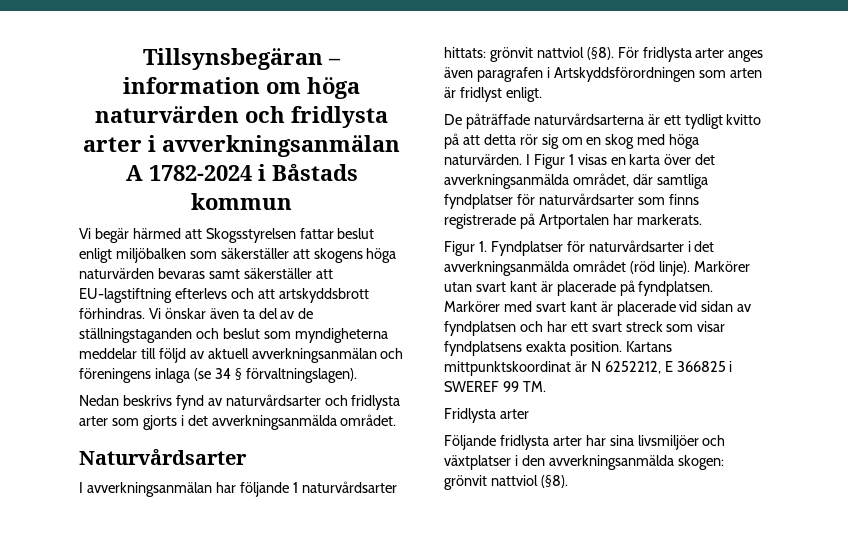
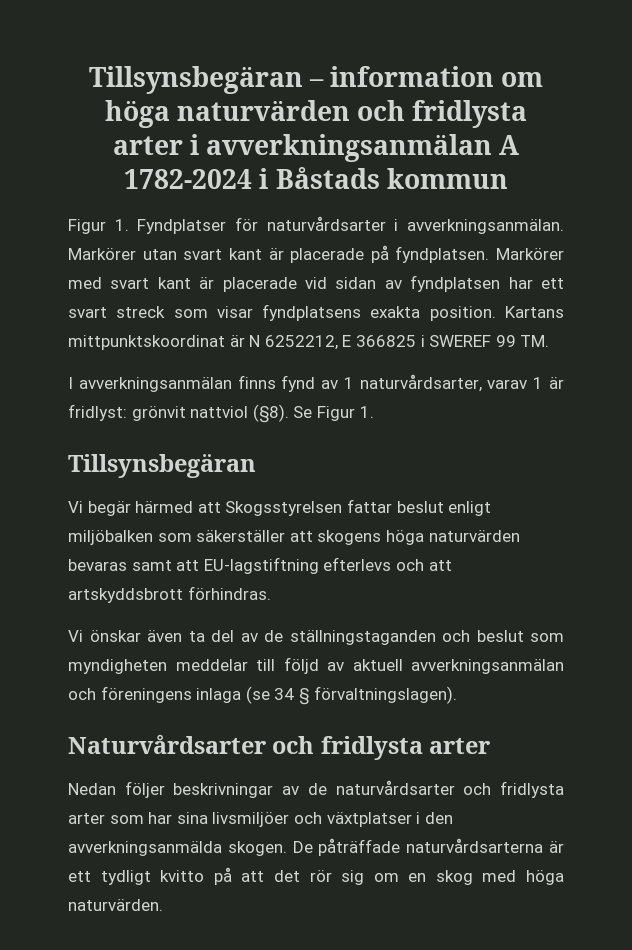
[79,228,375,243] [79,248,397,263] [79,268,333,279] [79,288,369,303] [79,308,314,319] [79,328,388,343] [79,348,404,363] [79,368,357,383] [79,394,401,410] [79,414,397,430] [79,448,247,465] [79,481,397,497] [444,47,764,62] [444,67,762,82] [444,87,542,102] [444,113,762,129] [444,133,700,149] [444,154,716,169] [444,173,708,189] [444,193,699,209] [444,213,702,229] // Vi begär härmed att Skogsstyrelsen fattar beslut enligt miljöbalken som säkerställer att skogens höga naturvärden bevaras samt säkerställer att EU-lagstiftning efterlevs och att artskyddsbrott förhindras. Vi önskar även ta del av de ställningstaganden och beslut som myndigheterna meddelar till följd av aktuell avverkningsanmälan och föreningens inlaga (se 34 § förvaltningslagen). // Nedan beskrivs fynd av naturvårdsarter och fridlysta arter som gjorts i det avverkningsanmälda området. // Naturvårdsarter // I avverkningsanmälan har följande 1 naturvårdsarter hittats: grönvit nattviol (§8). För fridlysta arter anges även paragrafen i Artskyddsförordningen som arten är fridlyst enligt. // De påträffade naturvårdsarterna är ett tydligt kvitto på att detta rör sig om en skog med höga naturvärden. I Figur 1 visas en karta över det avverkningsanmälda området, där samtliga fyndplatser för naturvårdsarter som finns registrerade på Artportalen har markerats. -> (508, 178) none
[694,241,715,252] [444,260,690,276] det avverkningsanmälda området (röd linje). -> [407,219,564,234] avverkningsanmälan.
[519,321,543,332] och -> (501, 283) none
[444,408,529,423] [444,435,582,450] Fridlysta arter // Följande fridlysta arter -> [68,374,564,392] [68,404,374,423] [68,454,256,478] [68,499,492,516] [68,530,520,545] [68,557,452,574] [68,586,271,603] [68,630,564,645] [68,657,564,674] [68,686,457,705] [68,734,491,760] [68,780,564,798] [68,813,144,824] I avverkningsanmälan finns fynd av 1 naturvårdsarter, varav 1 är fridlyst: grönvit nattviol (§8). Se Figur 1. // Tillsynsbegäran // Vi begär härmed att Skogsstyrelsen fattar beslut enligt miljöbalken som säkerställer att skogens höga naturvärden bevaras samt att EU-lagstiftning efterlevs och att artskyddsbrott förhindras. // Vi önskar även ta del av de ställningstaganden och beslut som myndigheten meddelar till följd av aktuell avverkningsanmälan och föreningens inlaga (se 34 § förvaltningslagen). // Naturvårdsarter och fridlysta arter // Nedan följer beskrivningar av de naturvårdsarter och fridlysta arter som
[677,455,724,470] [444,475,568,490] skogen: grönvit nattviol (§8). -> [227,838,564,856] [68,867,564,885] [68,899,163,911] skogen. De påträffade naturvårdsarterna är ett tydligt kvitto på att det rör sig om en skog med höga naturvärden.

